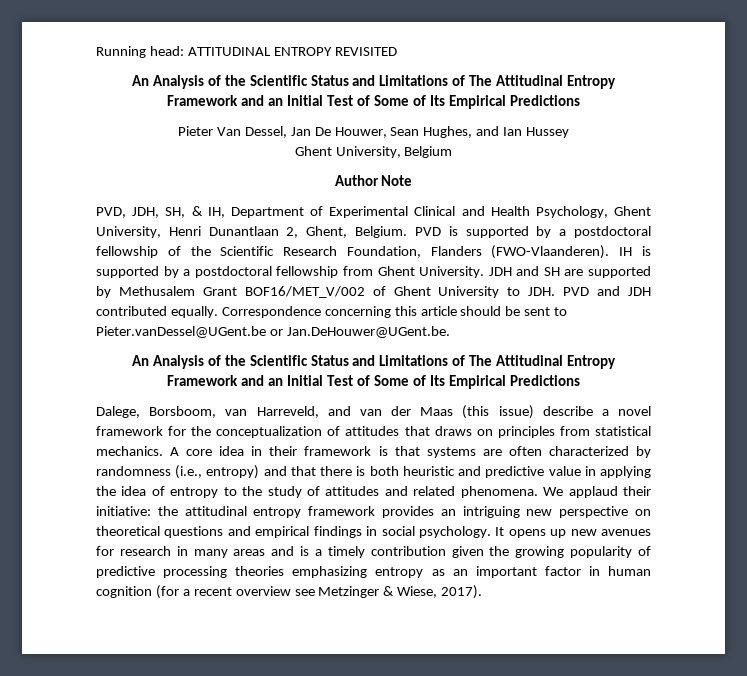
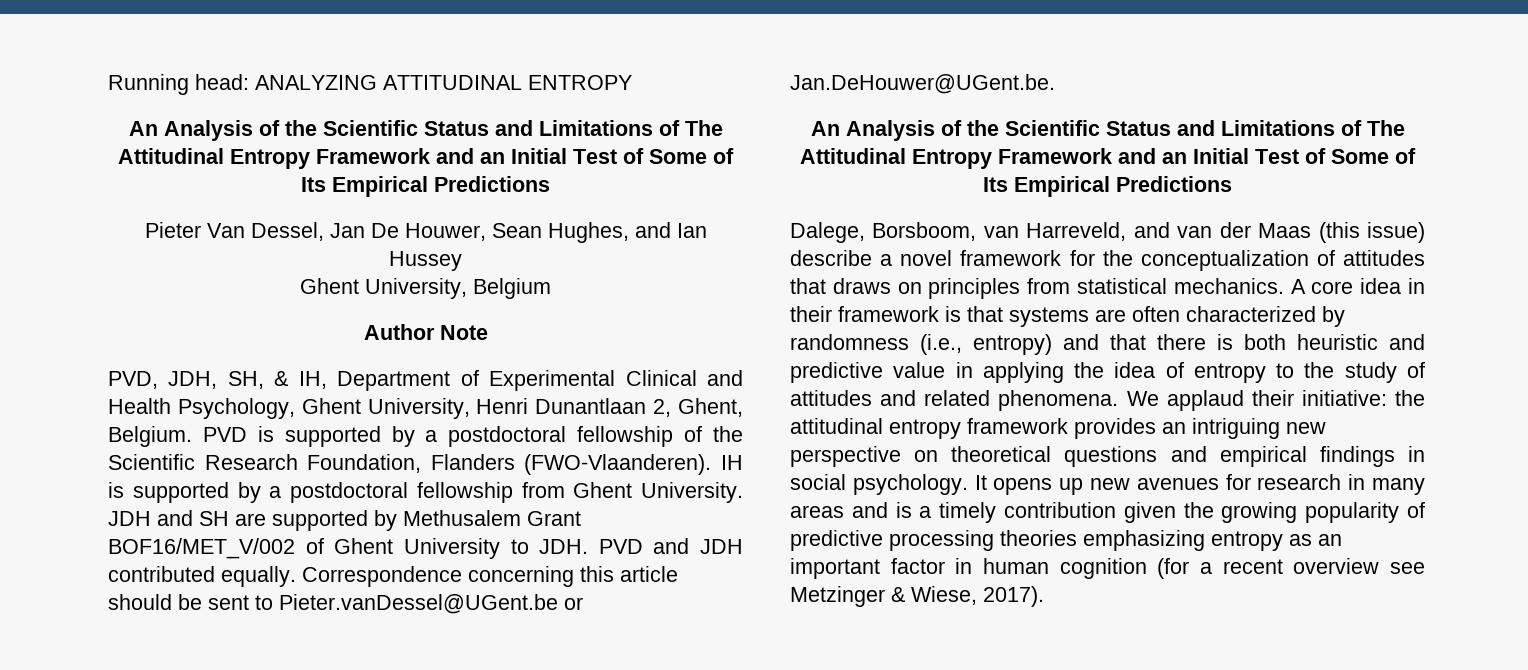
(184, 51) none -> [255,75,377,90] ANALYZING
[334,47,397,56] REVISITED -> (632, 82) none

